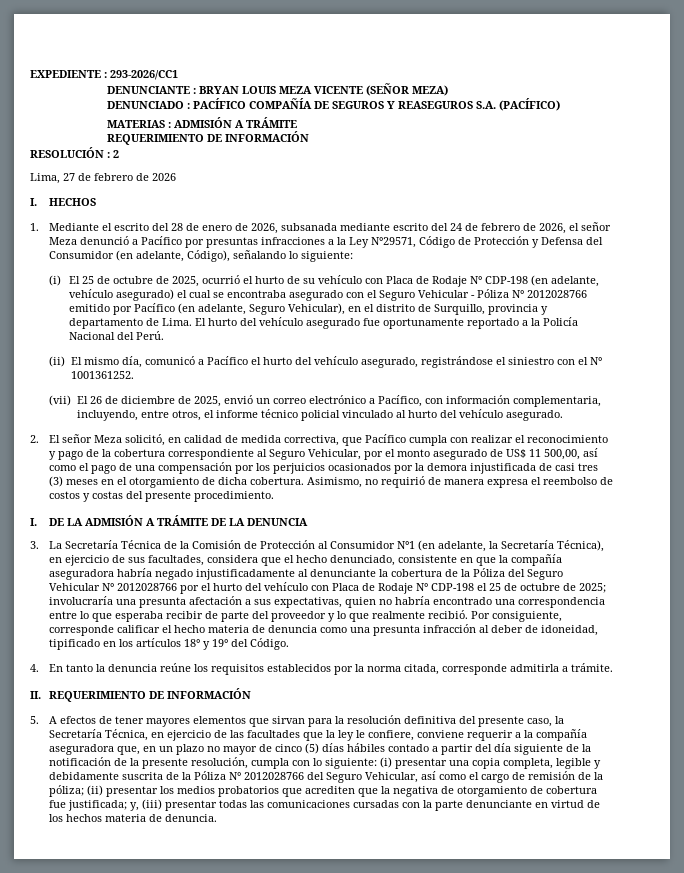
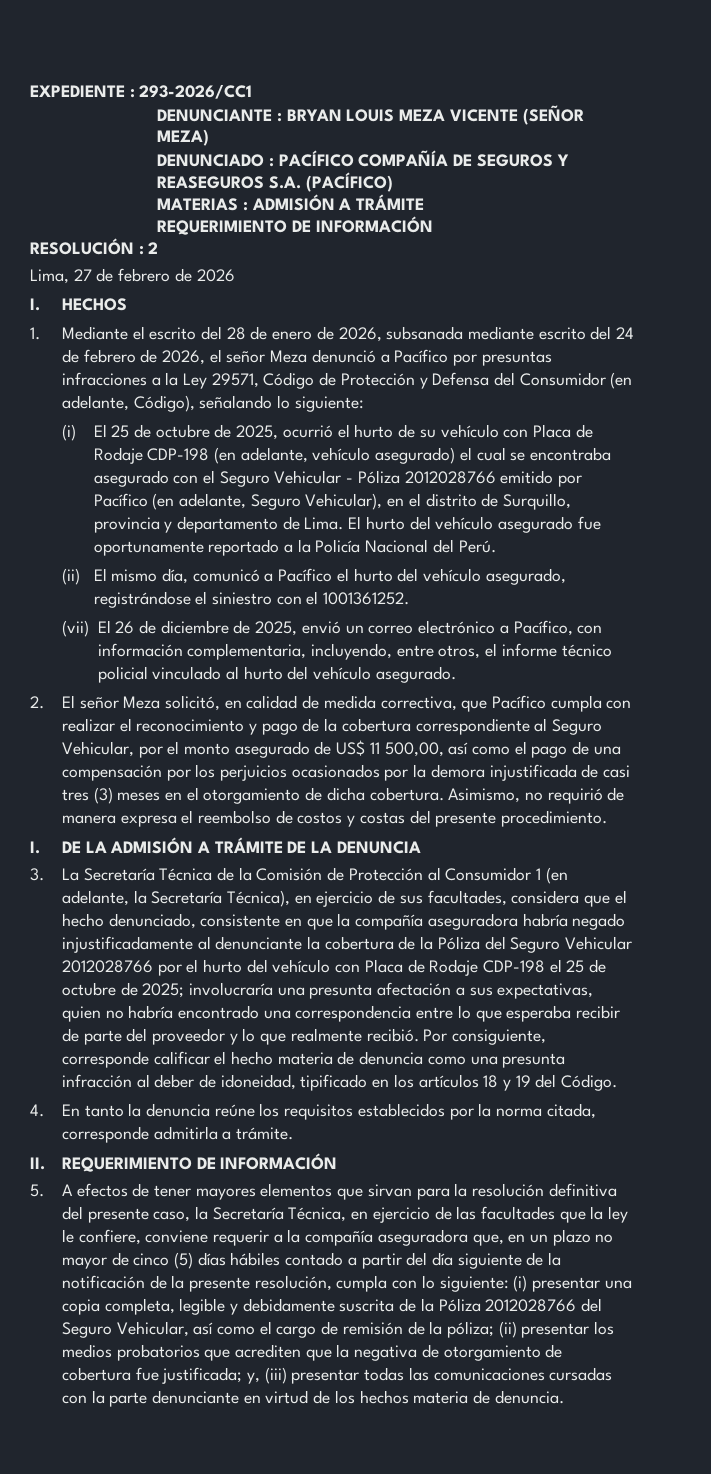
[371,237,417,248] N°29571, -> [211,373,259,388] 29571,
[469,276,482,284] N° -> (143, 455) none
[511,290,524,298] N° -> (400, 477) none
[589,357,602,365] N° -> (319, 598) none
[397,541,416,549] N°1 -> [536,868,542,880] 1
[102,583,115,591] N° -> (633, 943) none
[416,583,429,591] N° -> (479, 967) none
[184,639,229,650] 18° y 19° -> [483,1075,531,1091] 18 y 19
[229,772,242,780] N° -> (481, 1305) none

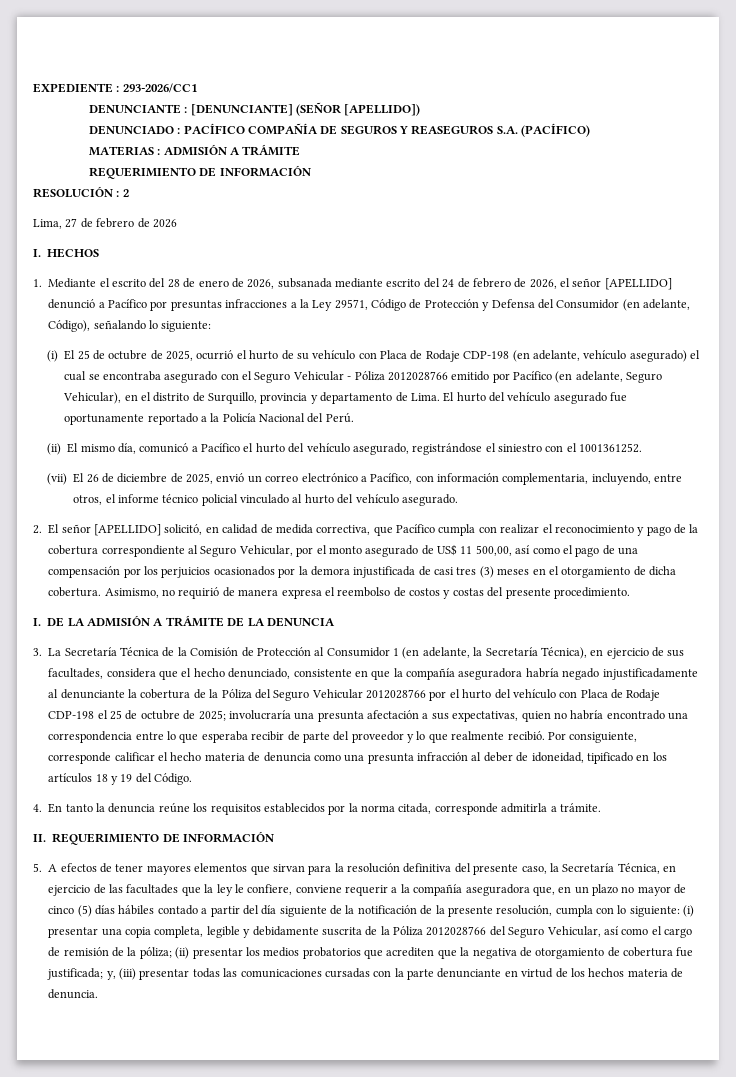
[286,105,584,125] [157,129,210,146] BRYAN LOUIS MEZA VICENTE (SEÑOR MEZA) -> [190,102,421,116] [DENUNCIANTE] (SEÑOR [APELLIDO])
[270,350,308,363] Meza -> [604,278,672,290] [APELLIDO]
[123,696,161,709] Meza -> [94,524,161,536] [APELLIDO]

